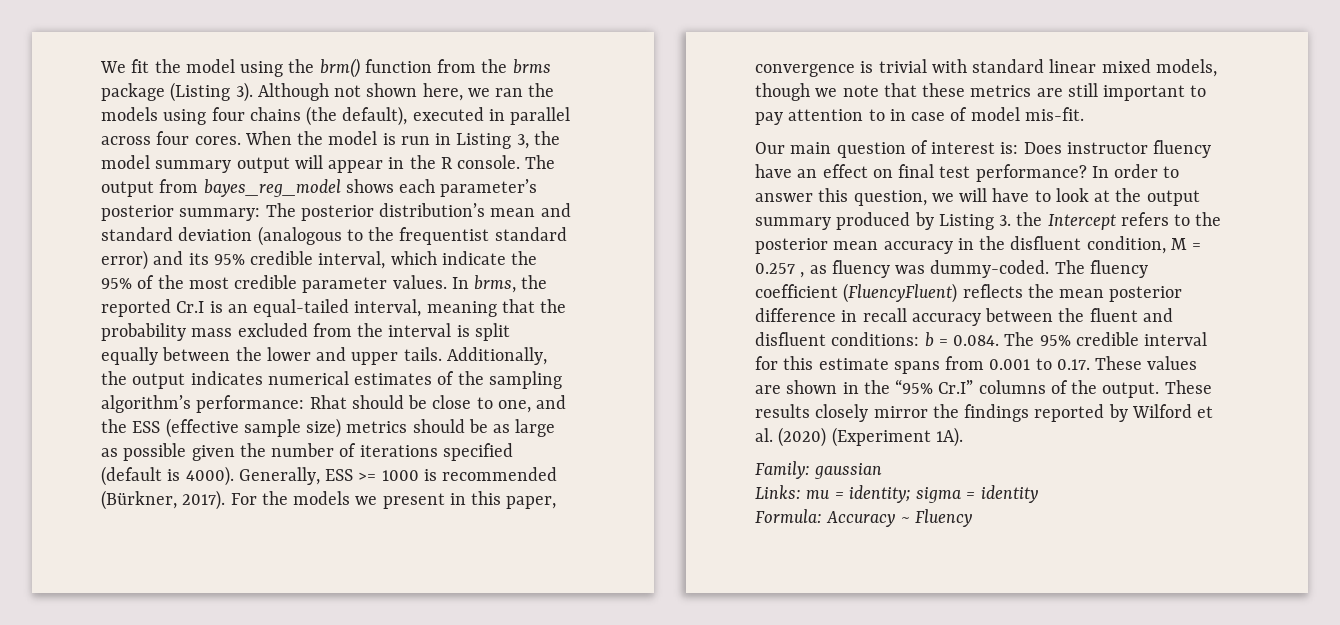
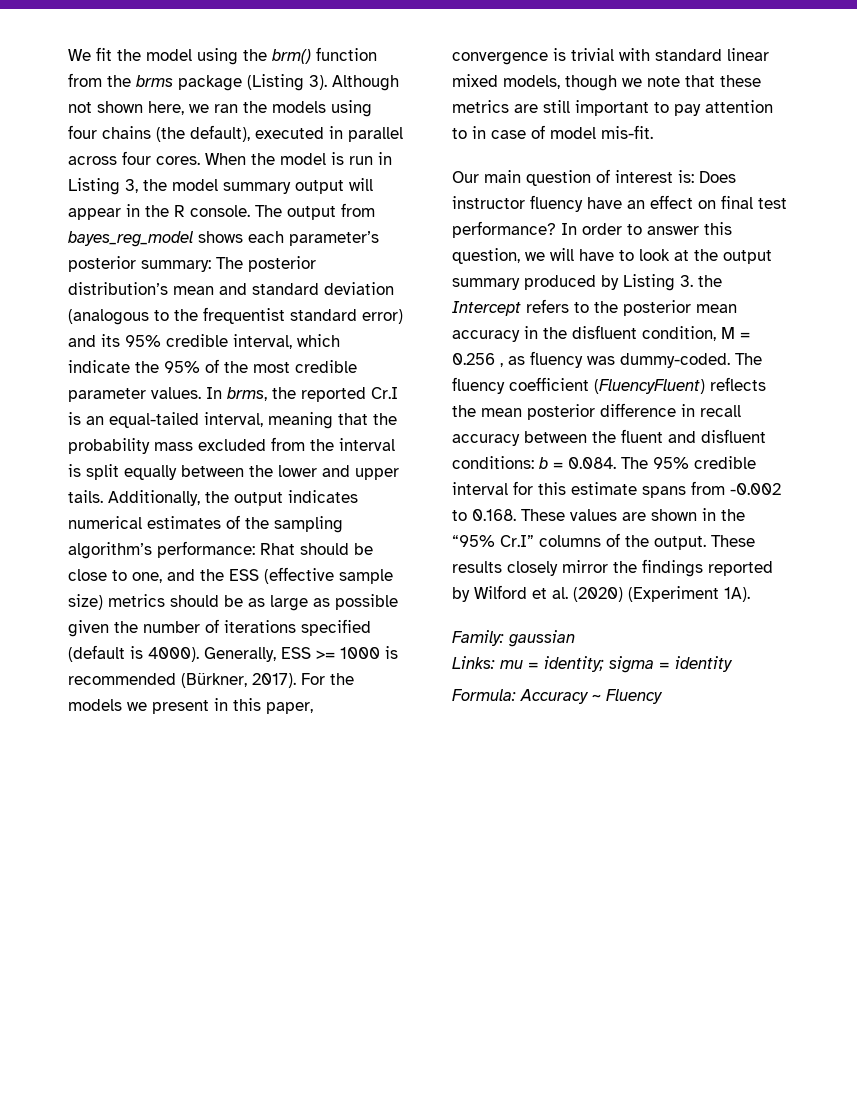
[755,263,795,274] 0.257 -> [452,353,495,365] 0.256
[989,358,1090,370] 0.001 to 0.17. -> [730,483,781,495] [452,509,516,521] -0.002 to 0.168.

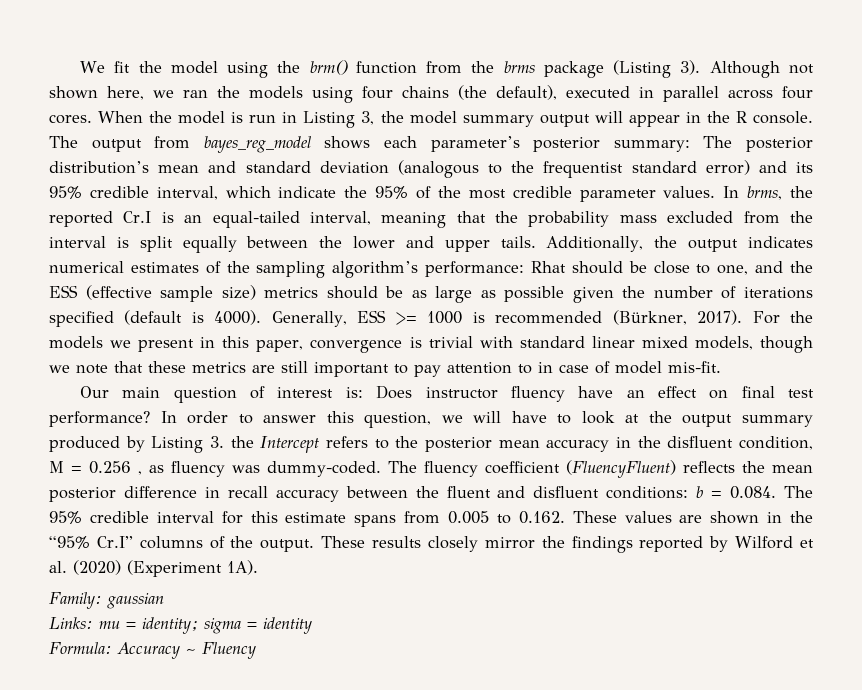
[730,483,781,495] [452,509,516,521] -0.002 to 0.168. -> [448,511,565,524] 0.005 to 0.162.

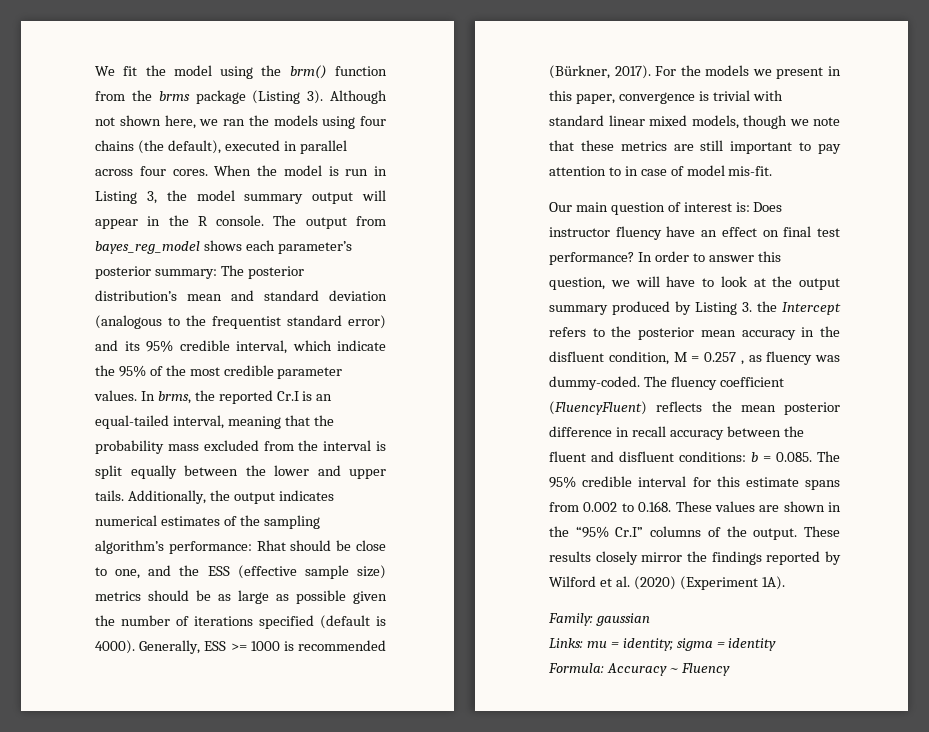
[89,461,131,474] 0.256 -> [704,352,736,362] 0.257
[730,486,777,499] 0.084. -> [776,452,812,462] 0.085.
[448,511,565,524] 0.005 to 0.162. -> [583,501,672,512] 0.002 to 0.168.

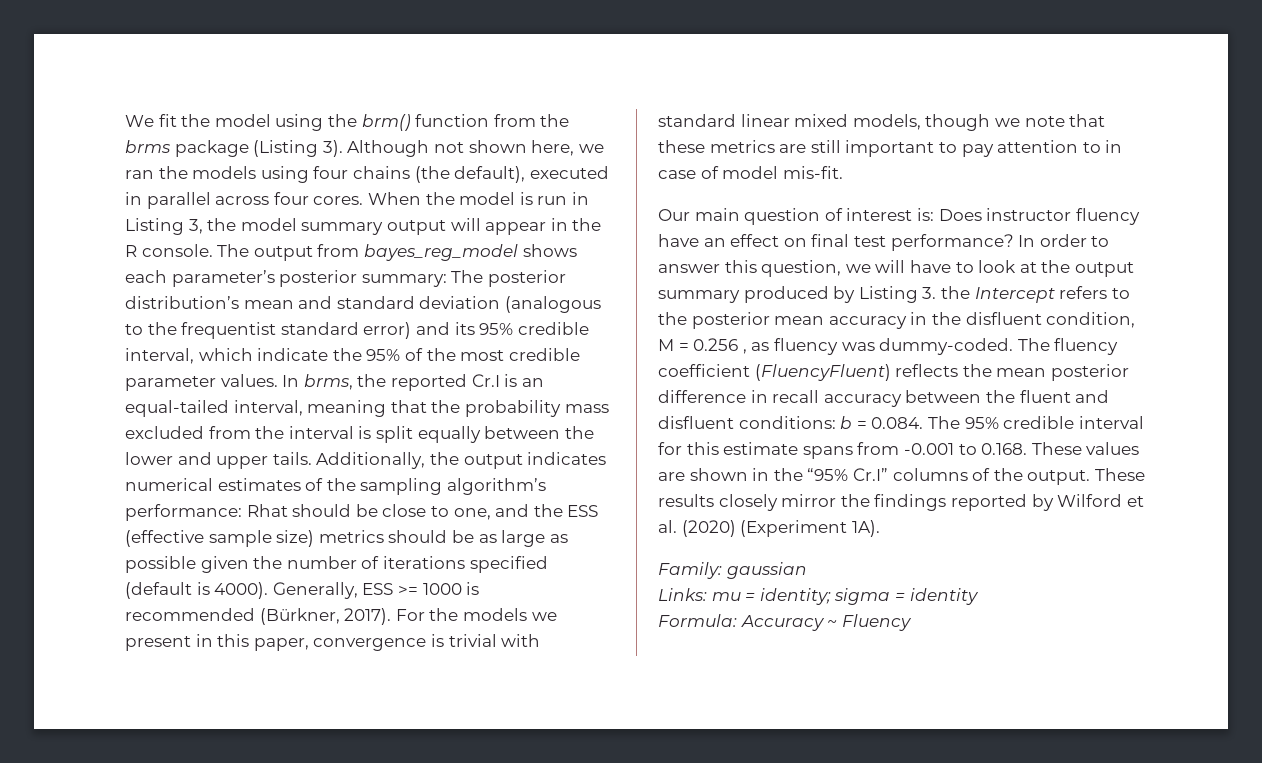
[704,352,736,362] 0.257 -> [693,338,739,351] 0.256
[776,452,812,462] 0.085. -> [871,417,924,429] 0.084.
[583,502,618,512] 0.002 -> [903,443,954,455] -0.001

